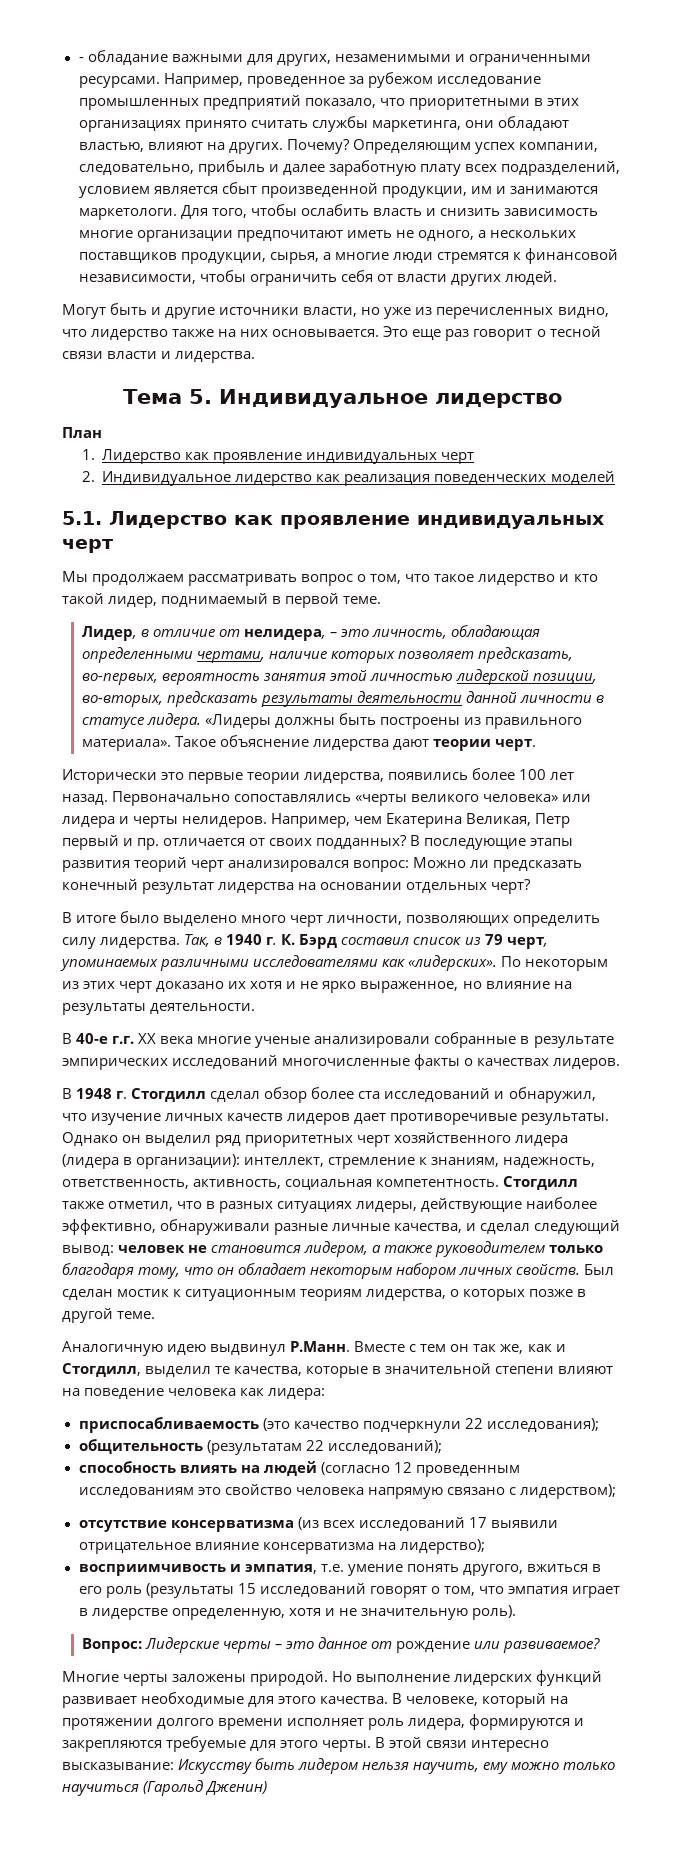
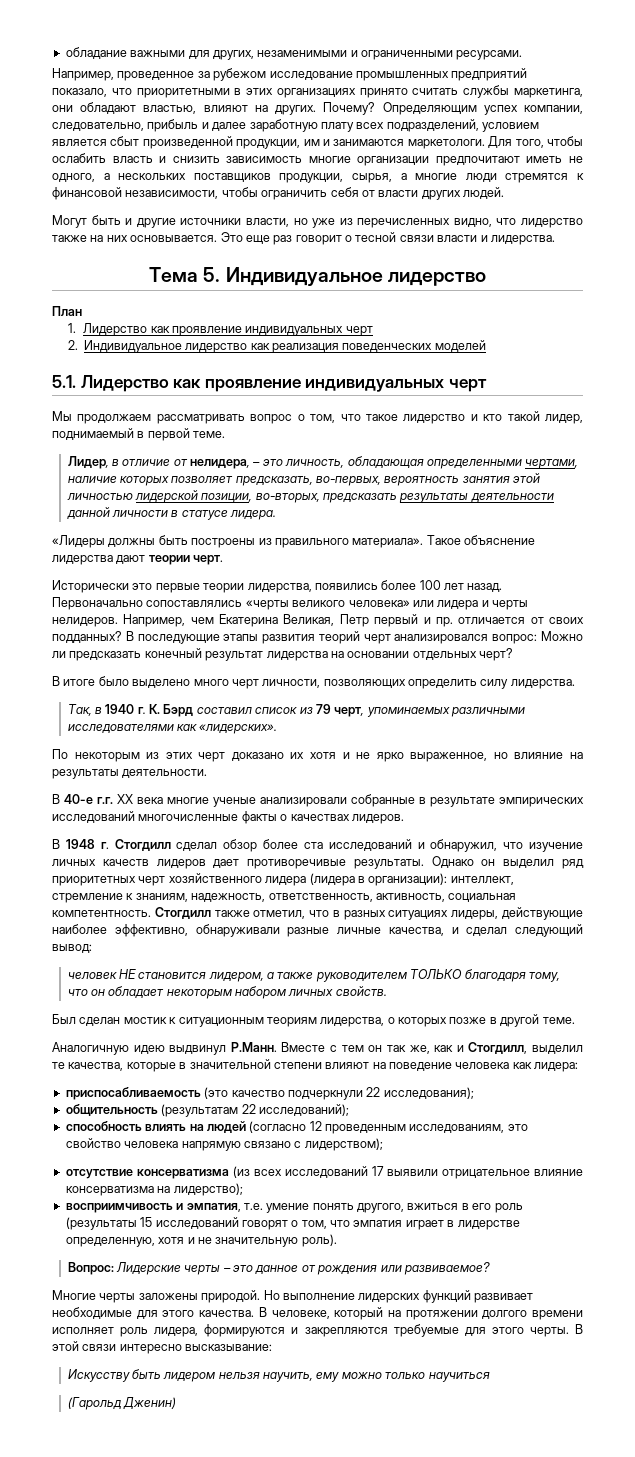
[78,57,84,62] - -> (65, 53) none
(160, 82) none -> (523, 55) //
(201, 721) none -> (277, 515) //
(181, 943) none -> (575, 684) //
(498, 963) none -> (278, 729) //
[118,1245,208,1253] человек не -> [67,969,136,979] // человек НЕ
[549,1245,604,1253] только -> [410,969,463,979] ТОЛЬКО
(581, 1269) none -> (387, 991) //
[78,1487,194,1498] исследованиям -> [409,1124,505,1133] исследованиям,
[396,1641,471,1653] рождение -> [317,1265,378,1275] рождения
(174, 1766) none -> (273, 1347) //
(139, 1790) none -> (490, 1377) //

